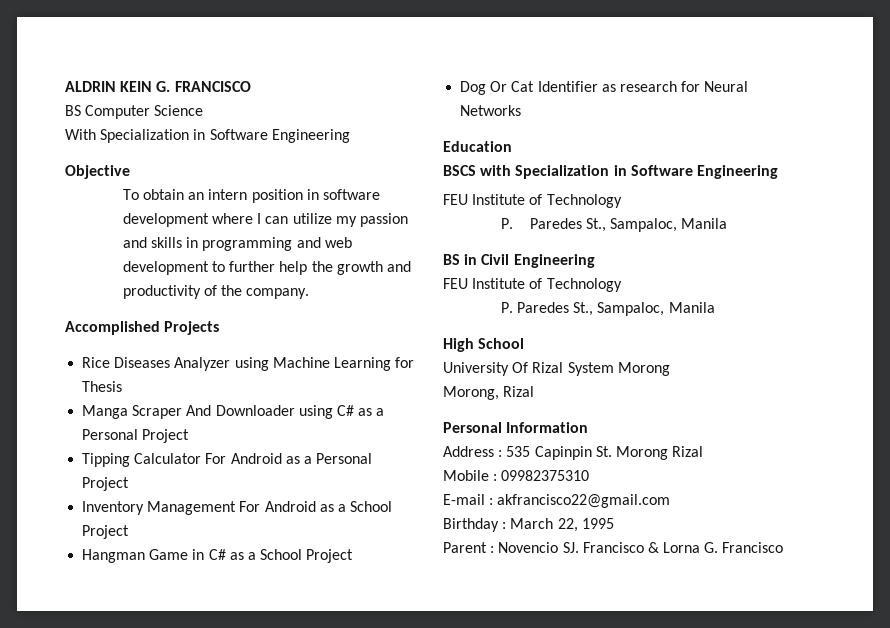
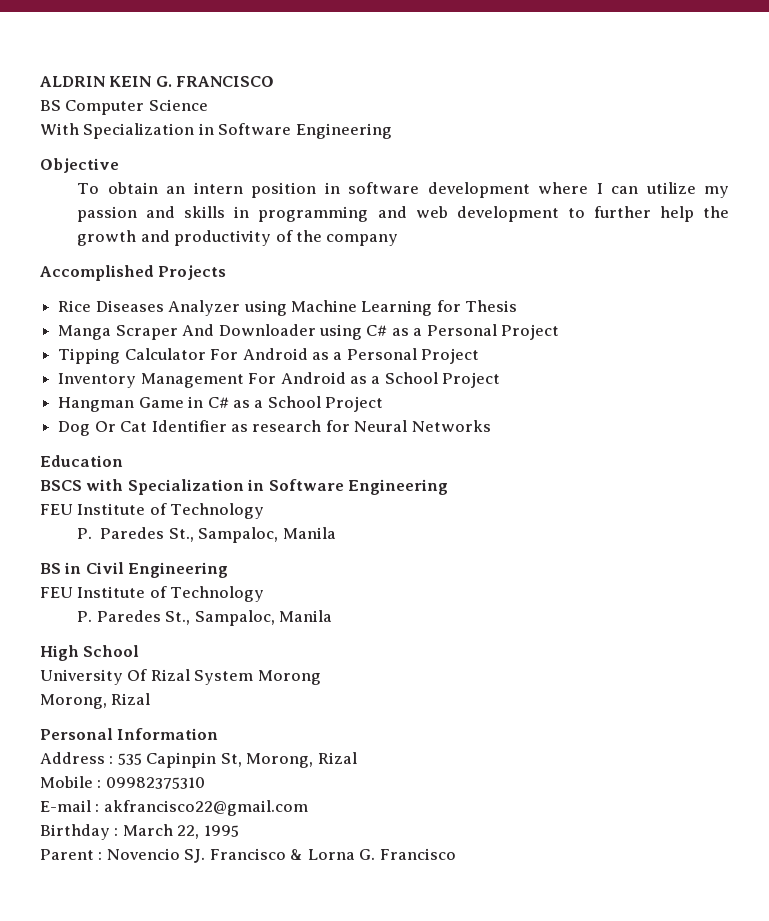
[246,288,310,299] company. -> [326,234,399,246] company
[595,446,668,460] St. Morong -> [220,753,314,768] St, Morong,

